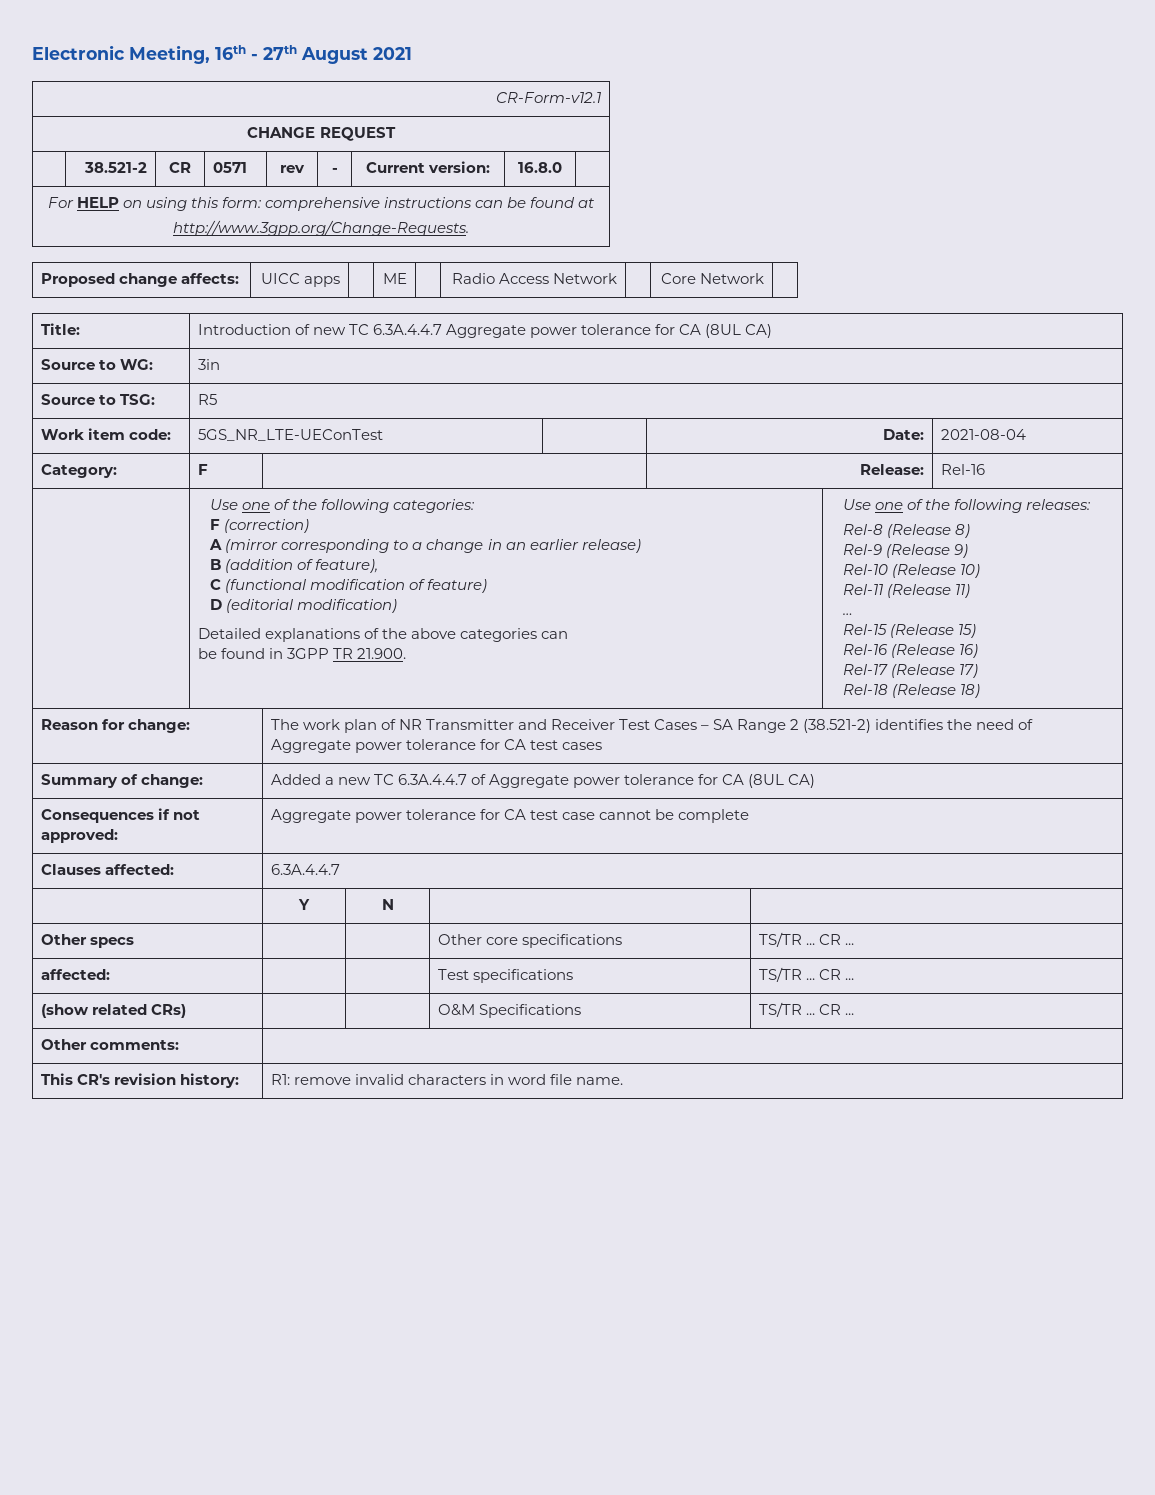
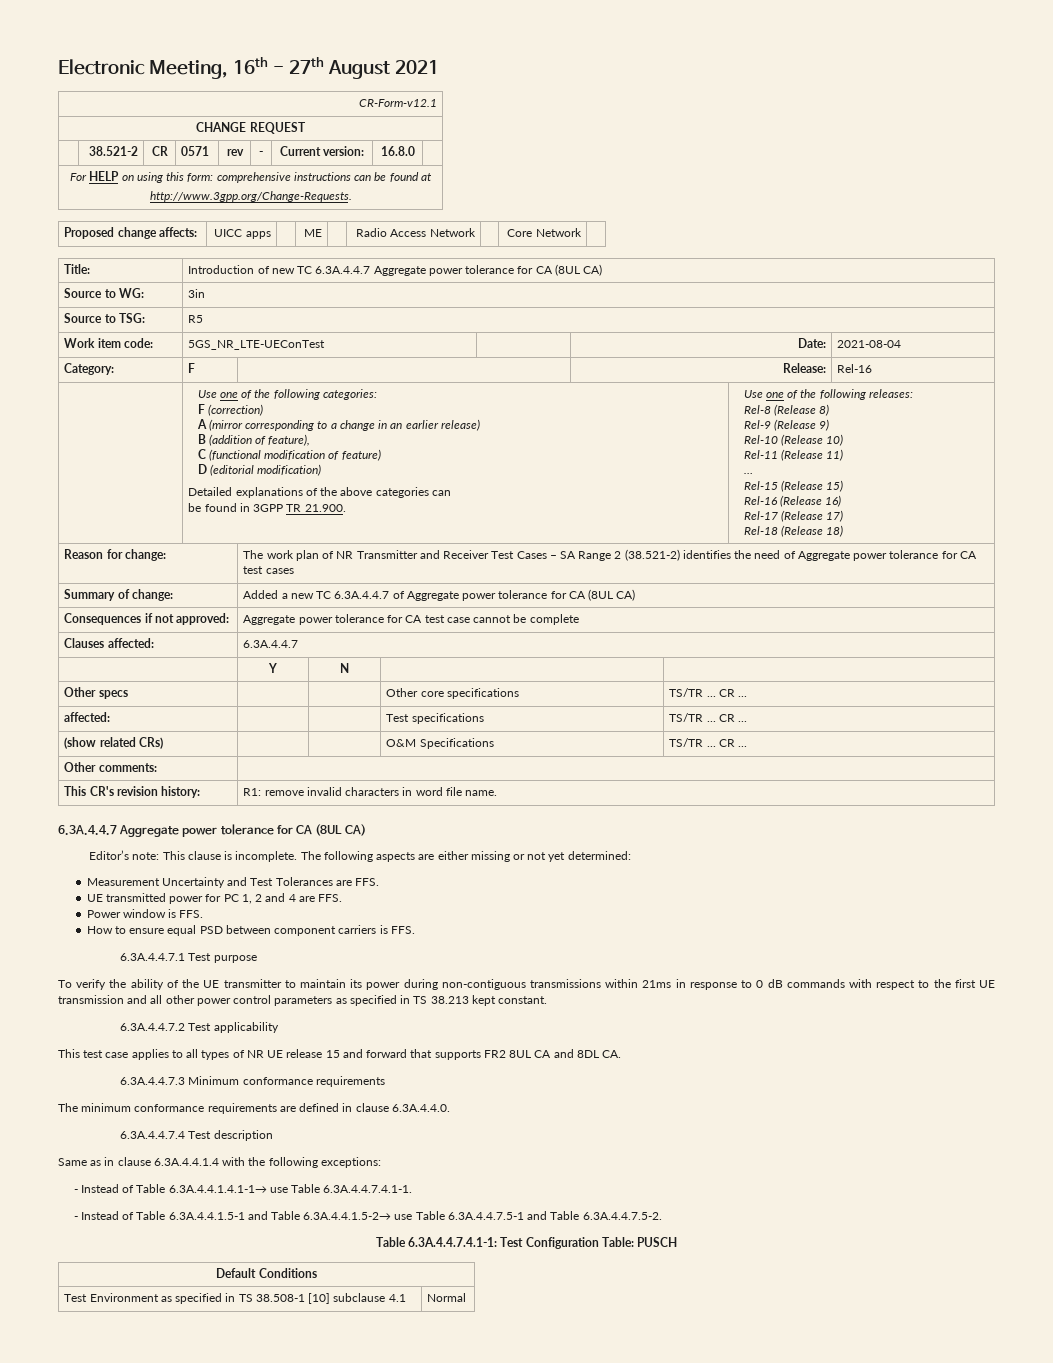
(623, 1081) none -> [58,824,366,837] [89,850,631,862] [86,877,380,888] [86,893,343,904] [86,909,204,918] [86,925,415,936] [120,953,257,963] [58,979,995,990] [58,995,548,1006] [120,1022,279,1033] [58,1049,622,1060] [120,1076,385,1087] [58,1103,450,1114] [120,1130,273,1141] [58,1157,381,1168] [73,1184,413,1193] [73,1211,662,1220] [375,1237,678,1249] [216,1268,317,1278] [64,1293,406,1304] [427,1293,467,1302] // 6.3A.4.4.7 Aggregate power tolerance for CA (8UL CA) // Editor’s note: This clause is incomplete. The following aspects are either missing or not yet determined: // Measurement Uncertainty and Test Tolerances are FFS. // UE transmitted power for PC 1, 2 and 4 are FFS. // Power window is FFS. // How to ensure equal PSD between component carriers is FFS. // 6.3A.4.4.7.1 Test purpose // To verify the ability of the UE transmitter to maintain its power during non-contiguous transmissions within 21ms in response to 0 dB commands with respect to the first UE transmission and all other power control parameters as specified in TS 38.213 kept constant. // 6.3A.4.4.7.2 Test applicability // This test case applies to all types of NR UE release 15 and forward that supports FR2 8UL CA and 8DL CA. // 6.3A.4.4.7.3 Minimum conformance requirements // The minimum conformance requirements are defined in clause 6.3A.4.4.0. // 6.3A.4.4.7.4 Test description // Same as in clause 6.3A.4.4.1.4 with the following exceptions: // - Instead of Table 6.3A.4.4.1.4.1-1→ use Table 6.3A.4.4.7.4.1-1. // - Instead of Table 6.3A.4.4.1.5-1 and Table 6.3A.4.4.1.5-2→ use Table 6.3A.4.4.7.5-1 and Table 6.3A.4.4.7.5-2. // Table 6.3A.4.4.7.4.1-1: Test Configuration Table: PUSCH // Default Conditions // Test Environment as specified in TS 38.508-1 [10] subclause 4.1 | Normal

